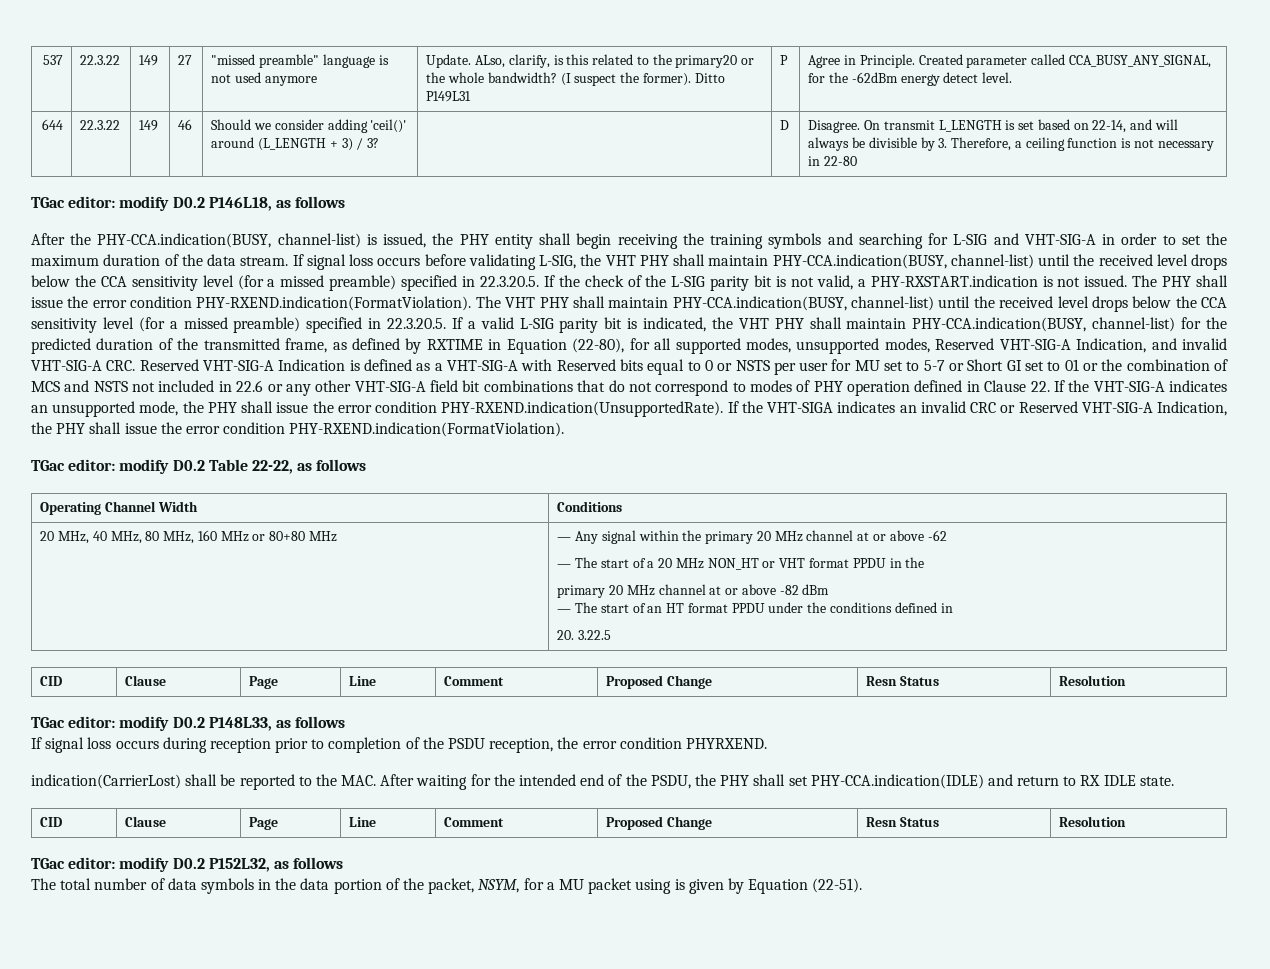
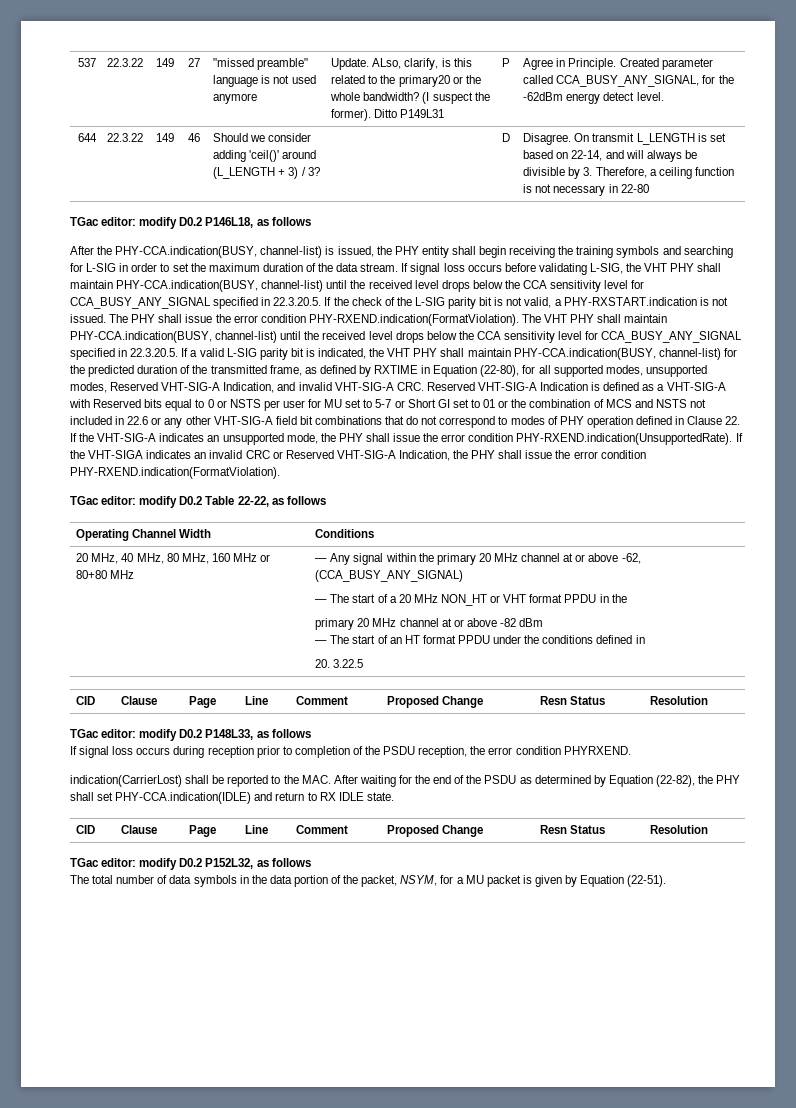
[993,233,1096,245] and VHT-SIG-A -> (117, 267) none
[237,275,397,291] (for a missed preamble) -> [631,280,645,289] [70,297,211,309] for CCA_BUSY_ANY_SIGNAL
[138,317,301,333] (for a missed preamble) -> [585,331,743,343] for CCA_BUSY_ANY_SIGNAL
[927,530,947,541] -62 -> [621,553,641,564] [315,570,464,582] -62, (CCA_BUSY_ANY_SIGNAL)
[519,774,577,786] intended -> (431, 779) none
[650,775,691,789] PSDU, -> [484,775,695,787] PSDU as determined by Equation (22-82),
[635,879,672,894] using -> (521, 881) none

